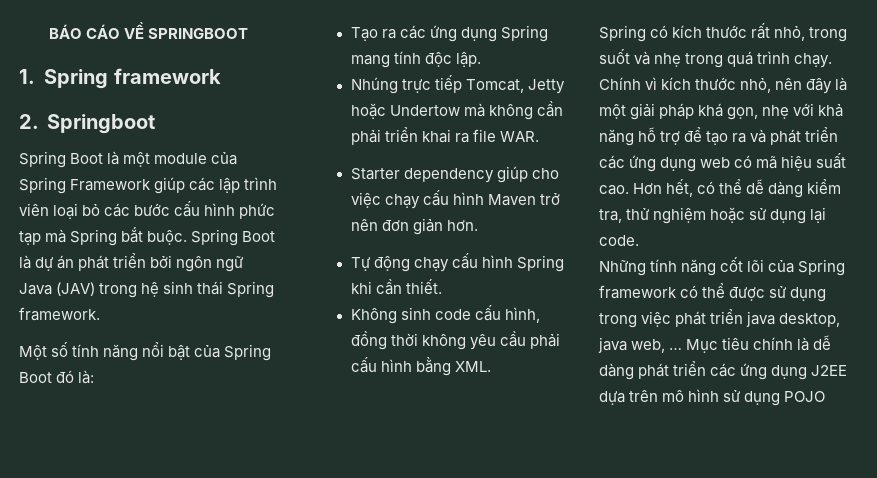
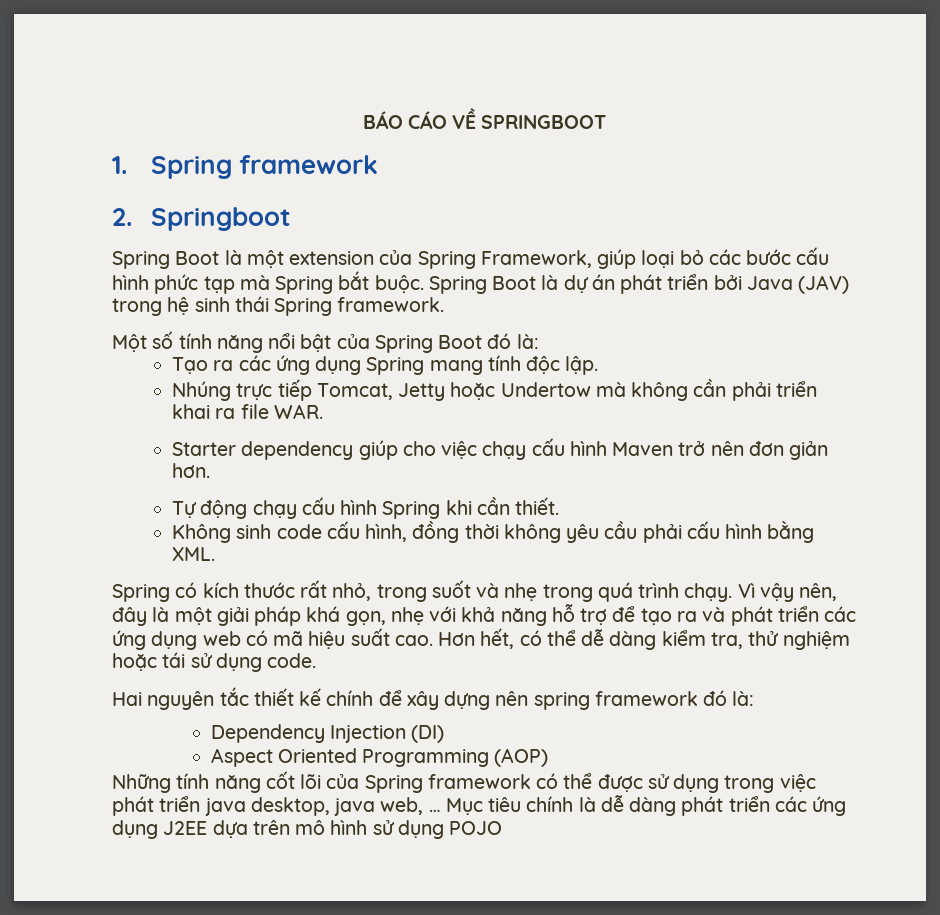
[154,152,238,165] [19,177,278,194] [19,203,49,216] module của Spring Framework giúp các lập trình viên -> [289,249,637,269] extension của Spring Framework, giúp
[176,255,244,272] ngôn ngữ -> (742, 282) none
[599,77,803,93] Chính vì kích thước nhỏ, nên -> [737,583,838,602] Vì vậy nên,
[749,207,827,224] sử dụng lại -> [162,652,262,672] tái sử dụng
(639, 240) none -> [112,687,755,710] [210,724,445,743] [210,748,549,767] // Hai nguyên tắc thiết kế chính để xây dựng nên spring framework đó là: // Dependency Injection (DI) // Aspect Oriented Programming (AOP)

